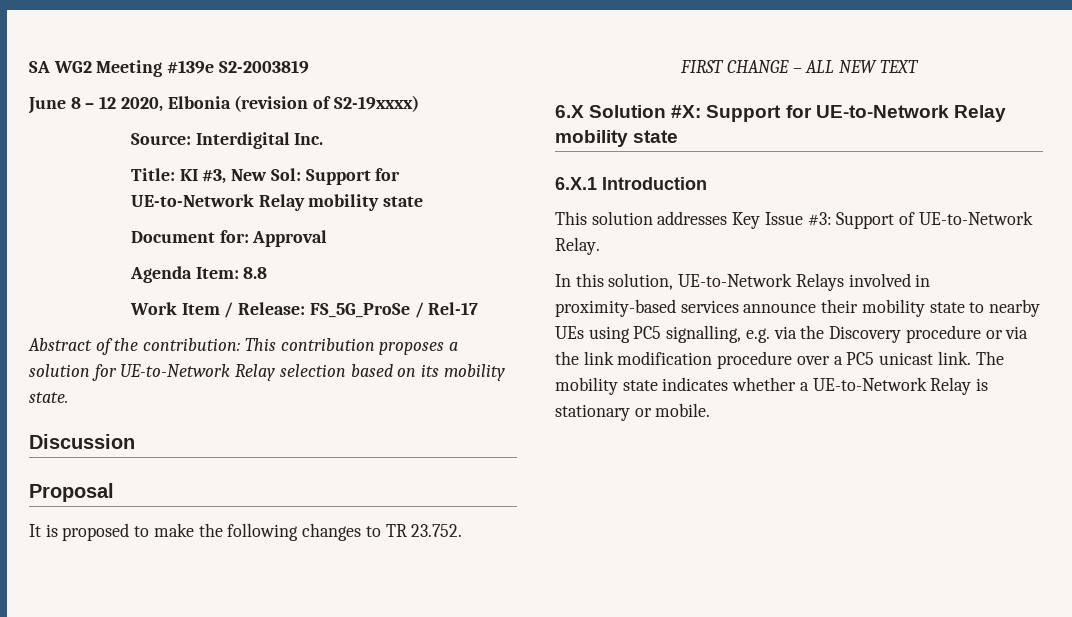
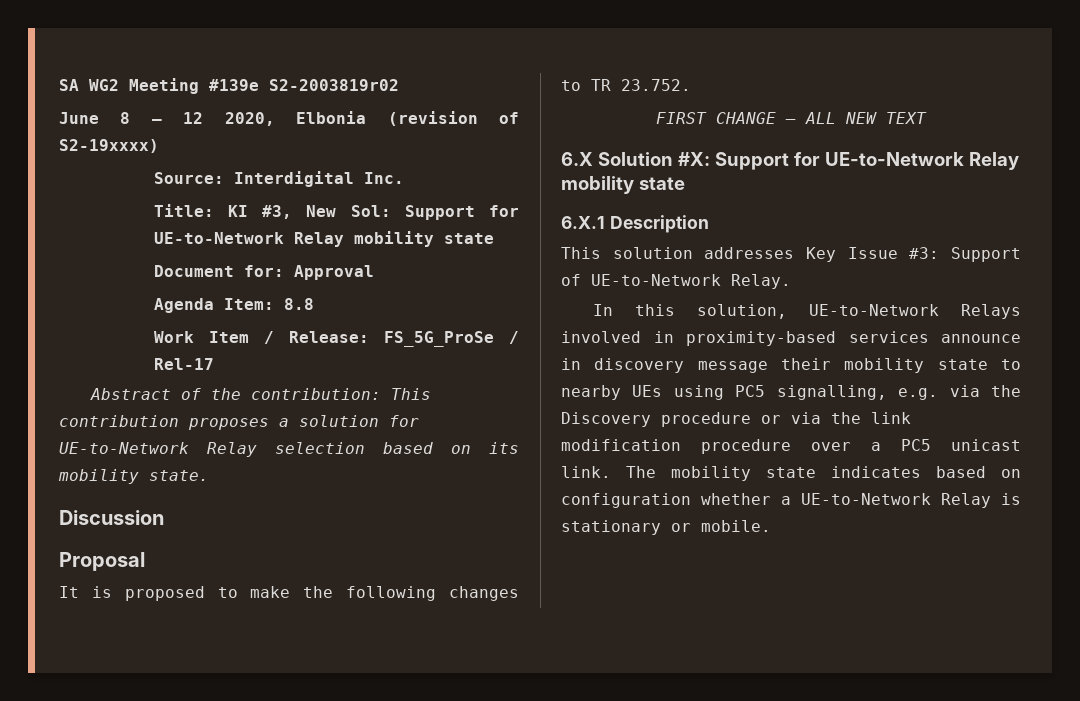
[218,60,309,74] S2-2003819 -> [269,79,399,91] S2-2003819r02
[602,177,707,190] Introduction -> [609,215,709,233] Description
(817, 308) none -> [561,358,768,373] in discovery message
(729, 384) none -> [936,466,1021,478] [561,493,691,508] based on configuration

